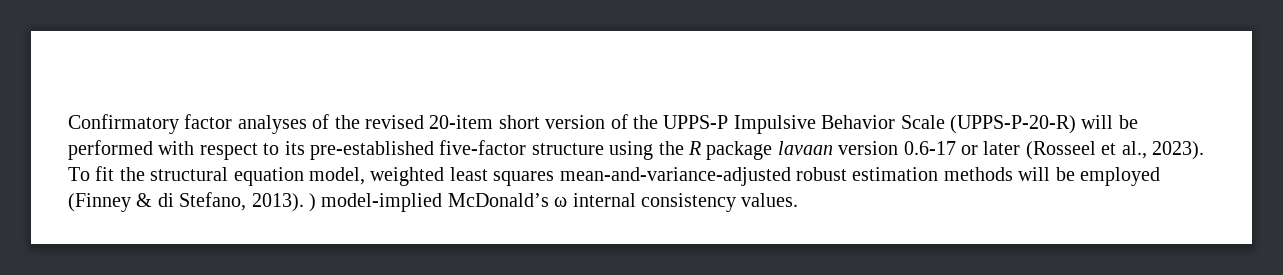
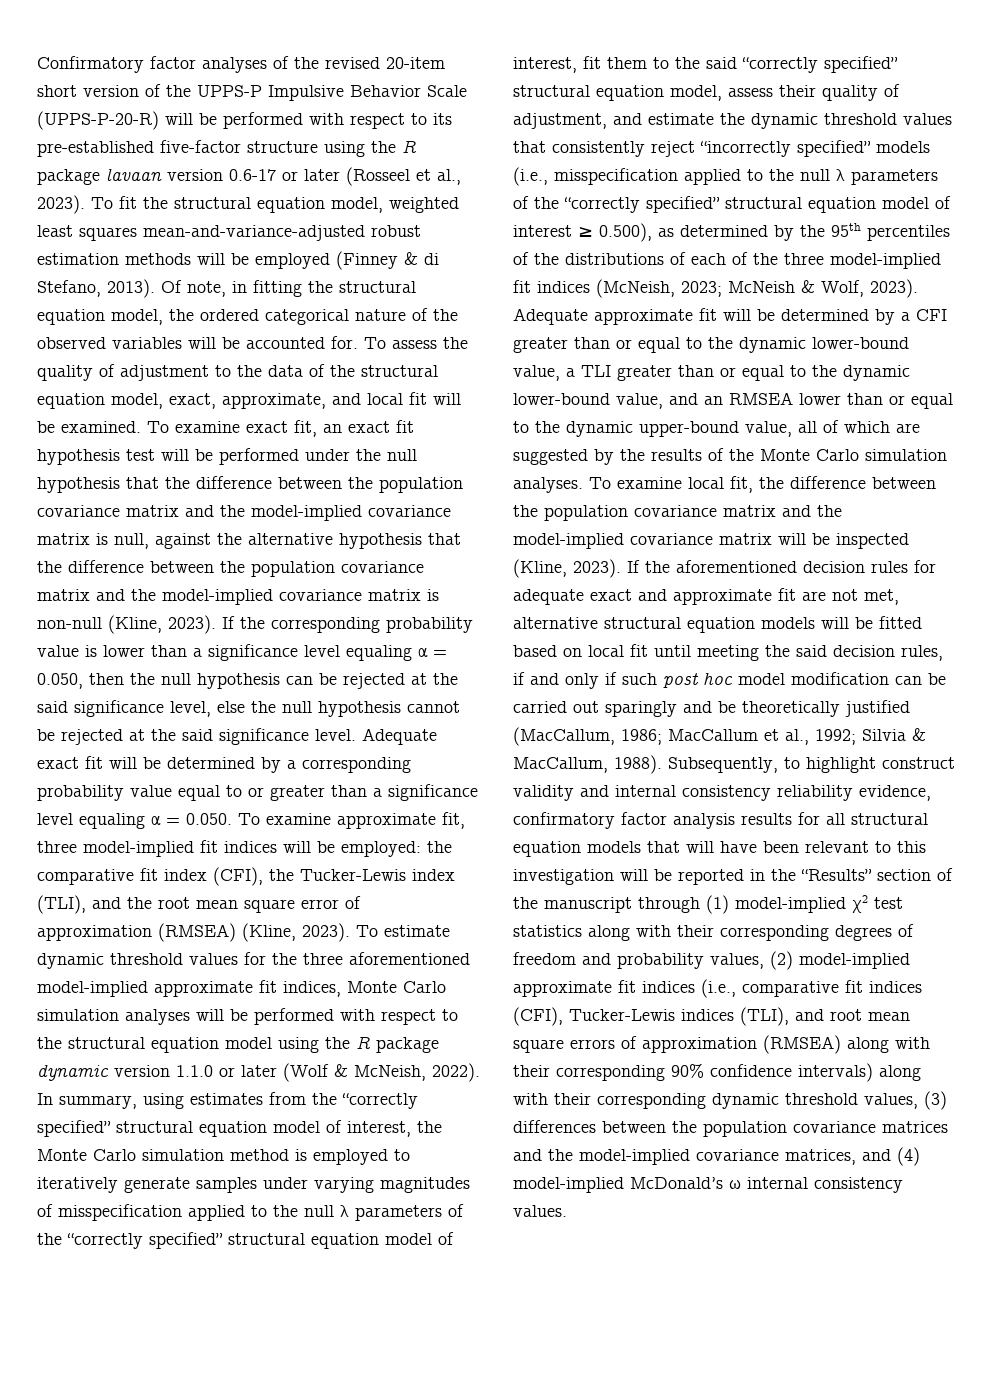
[309,193,316,212] ) -> [161,280,416,297] [37,308,458,325] [37,336,468,349] [37,364,438,381] [37,392,461,409] [37,420,414,437] [37,448,417,465] [37,476,463,493] [37,505,451,521] [37,533,461,549] [37,560,424,577] [37,589,439,605] [37,615,473,634] [37,644,447,661] [37,673,458,689] [37,700,460,717] [37,728,437,745] [37,756,411,773] [37,784,478,801] [37,812,465,829] [37,840,452,857] [37,867,455,886] [37,895,361,914] [37,923,450,942] [37,952,470,969] [37,980,446,997] [37,1008,458,1025] [37,1036,439,1053] [37,1063,480,1082] [37,1092,418,1109] [37,1120,442,1137] [37,1149,410,1165] [37,1177,470,1193] [37,1204,464,1221] [37,1232,454,1249] [513,56,898,73] [513,84,900,101] [513,113,952,129] [513,140,930,157] [513,167,938,186] [513,196,951,213] [513,223,950,242] [513,252,941,269] [513,279,918,298] [513,308,947,325] [513,337,909,353] [513,365,910,381] [513,392,953,409] [513,420,920,437] [513,448,947,465] [513,476,936,493] [513,505,842,521] [513,533,909,549] [513,559,936,578] [513,588,899,605] [513,616,922,633] [513,644,943,661] [513,672,946,689] [513,700,910,717] [513,727,926,746] [513,755,955,774] [513,785,931,801] [513,812,928,829] [513,841,926,857] [513,868,953,885] [513,895,903,914] [513,924,914,941] [513,951,910,970] [513,979,922,998] [513,1007,910,1026] [513,1035,930,1054] [513,1063,921,1082] [513,1091,947,1110] [513,1120,948,1137] [513,1147,920,1166] Of note, in fitting the structural equation model, the ordered categorical nature of the observed variables will be accounted for. To assess the quality of adjustment to the data of the structural equation model, exact, approximate, and local fit will be examined. To examine exact fit, an exact fit hypothesis test will be performed under the null hypothesis that the difference between the population covariance matrix and the model-implied covariance matrix is null, against the alternative hypothesis that the difference between the population covariance matrix and the model-implied covariance matrix is non-null (Kline, 2023). If the corresponding probability value is lower than a significance level equaling α = 0.050, then the null hypothesis can be rejected at the said significance level, else the null hypothesis cannot be rejected at the said significance level. Adequate exact fit will be determined by a corresponding probability value equal to or greater than a significance level equaling α = 0.050. To examine approximate fit, three model-implied fit indices will be employed: the comparative fit index (CFI), the Tucker-Lewis index (TLI), and the root mean square error of approximation (RMSEA) (Kline, 2023). To estimate dynamic threshold values for the three aforementioned model-implied approximate fit indices, Monte Carlo simulation analyses will be performed with respect to the structural equation model using the R package dynamic version 1.1.0 or later (Wolf & McNeish, 2022). In summary, using estimates from the “correctly specified” structural equation model of interest, the Monte Carlo simulation method is employed to iteratively generate samples under varying magnitudes of misspecification applied to the null λ parameters of the “correctly specified” structural equation model of interest, fit them to the said “correctly specified” structural equation model, assess their quality of adjustment, and estimate the dynamic threshold values that consistently reject “incorrectly specified” models (i.e., misspecification applied to the null λ parameters of the “correctly specified” structural equation model of interest ≥ 0.500), as determined by the 95th percentiles of the distributions of each of the three model-implied fit indices (McNeish, 2023; McNeish & Wolf, 2023). Adequate approximate fit will be determined by a CFI greater than or equal to the dynamic lower-bound value, a TLI greater than or equal to the dynamic lower-bound value, and an RMSEA lower than or equal to the dynamic upper-bound value, all of which are suggested by the results of the Monte Carlo simulation analyses. To examine local fit, the difference between the population covariance matrix and the model-implied covariance matrix will be inspected (Kline, 2023). If the aforementioned decision rules for adequate exact and approximate fit are not met, alternative structural equation models will be fitted based on local fit until meeting the said decision rules, if and only if such post hoc model modification can be carried out sparingly and be theoretically justified (MacCallum, 1986; MacCallum et al., 1992; Silvia & MacCallum, 1988). Subsequently, to highlight construct validity and internal consistency reliability evidence, confirmatory factor analysis results for all structural equation models that will have been relevant to this investigation will be reported in the “Results” section of the manuscript through (1) model-implied χ2 test statistics along with their corresponding degrees of freedom and probability values, (2) model-implied approximate fit indices (i.e., comparative fit indices (CFI), Tucker-Lewis indices (TLI), and root mean square errors of approximation (RMSEA) along with their corresponding 90% confidence intervals) along with their corresponding dynamic threshold values, (3) differences between the population covariance matrices and the model-implied covariance matrices, and (4)

